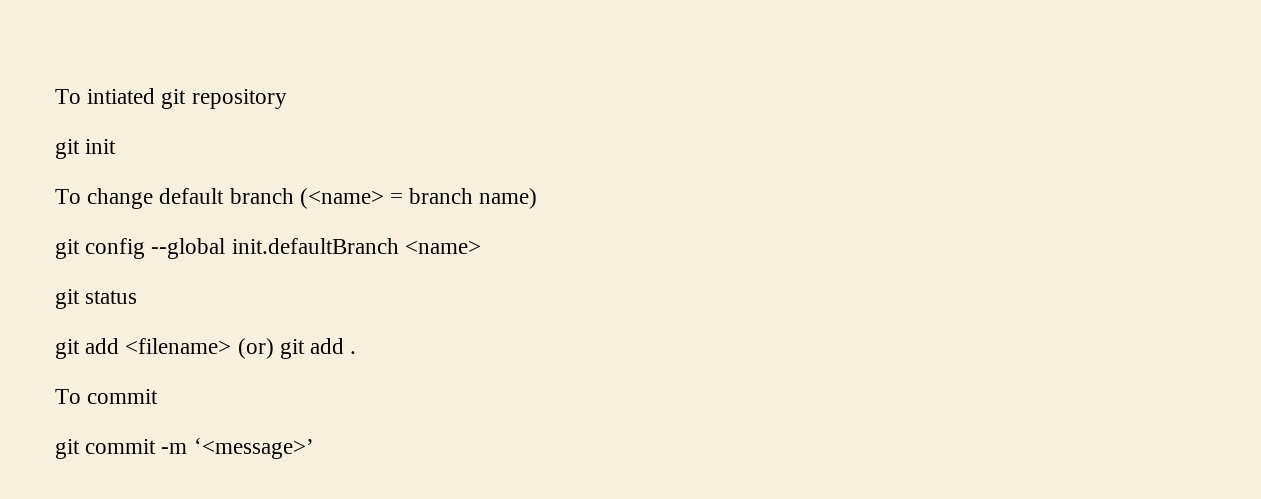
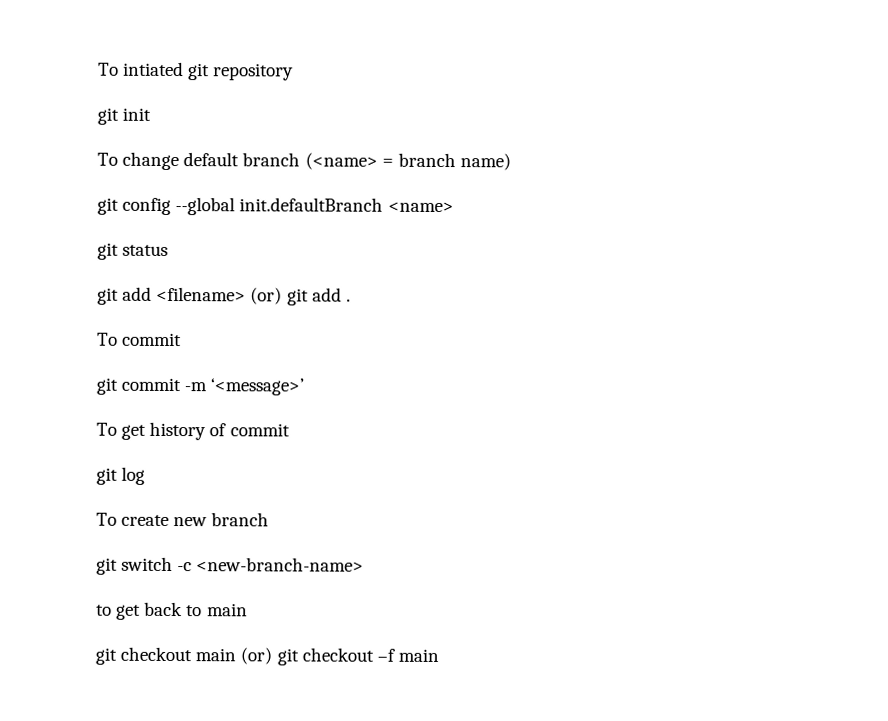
(314, 448) none -> [96,421,290,441] [96,466,146,485] [96,512,270,527] [96,556,365,575] [96,601,248,620] [95,646,439,666] // To get history of commit // git log // To create new branch // git switch -c <new-branch-name> // to get back to main // git checkout main (or) git checkout –f main

